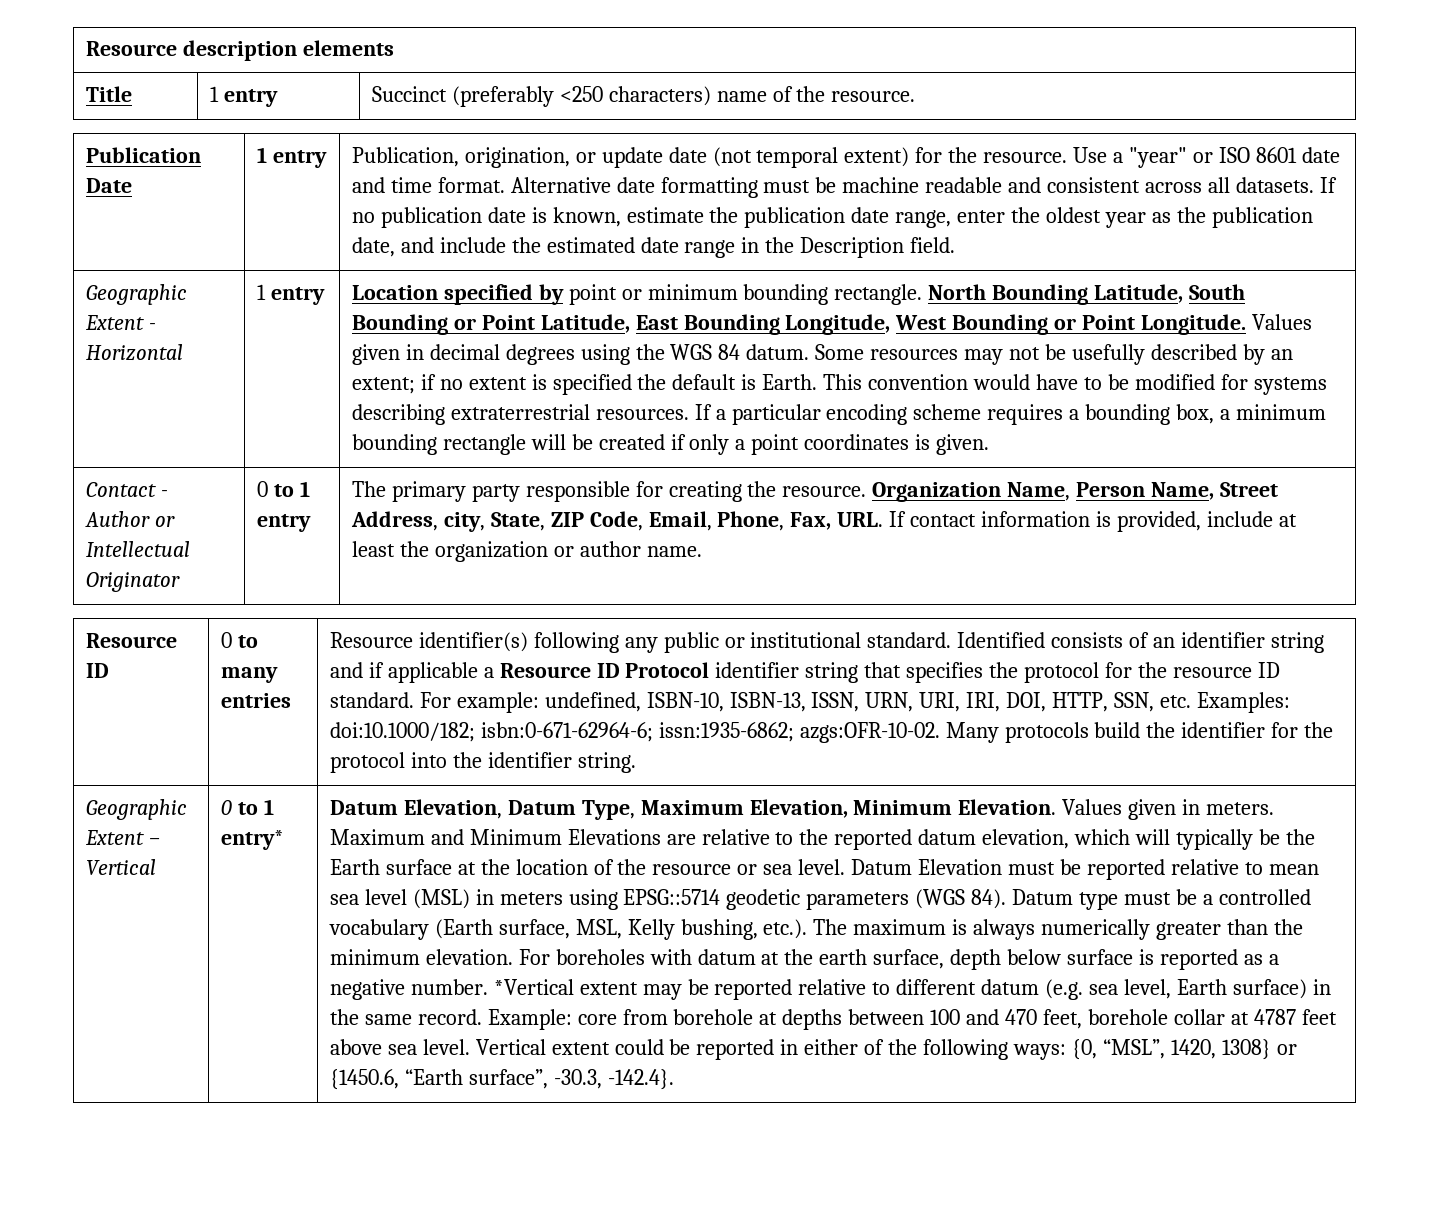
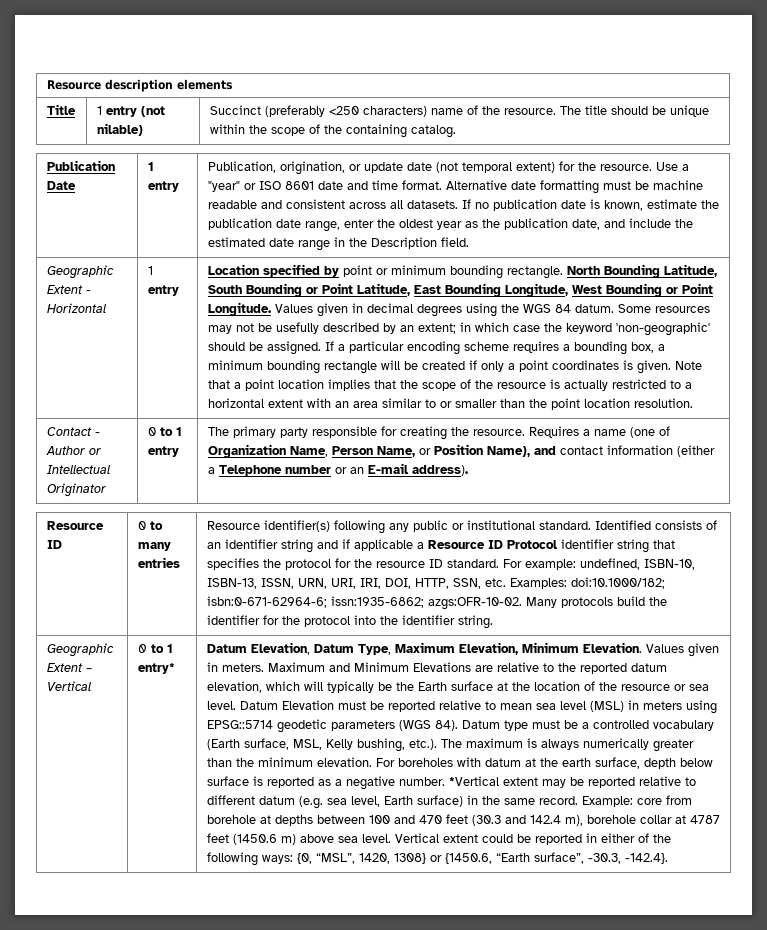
(278, 98) none -> [140,106,165,117] [96,123,143,136] (not nilable)
(916, 96) none -> [559,105,709,117] [209,124,456,138] The title should be unique within the scope of the containing catalog.
[420,374,1327,395] [351,404,689,425] if no extent is specified the default is Earth. This convention would have to be modified for systems describing extraterrestrial resources. -> [459,322,710,336] [207,341,321,355] in which case the keyword 'non-geographic' should be assigned.
(990, 444) none -> [674,361,702,370] [207,379,692,391] [207,398,693,410] Note that a point location implies that the scope of the resource is actually restricted to a horizontal extent with an area similar to or smaller than the point location resolution.
[872,482,1279,502] [350,511,1297,532] [351,541,702,562] Organization Name, Person Name, Street Address, city, State, ZIP Code, Email, Phone, Fax, URL. If contact information is provided, include at least the organization or author name. -> [528,426,670,438] [207,444,715,458] [207,463,468,476] Requires a name (one of Organization Name, Person Name, or Position Name), and contact information (either a Telephone number or an E-mail address).
[1043,1009,1083,1029] feet, -> [445,814,583,826] feet (30.3 and 142.4 m),
(1337, 1017) none -> [232,834,296,845] (1450.6 m)

